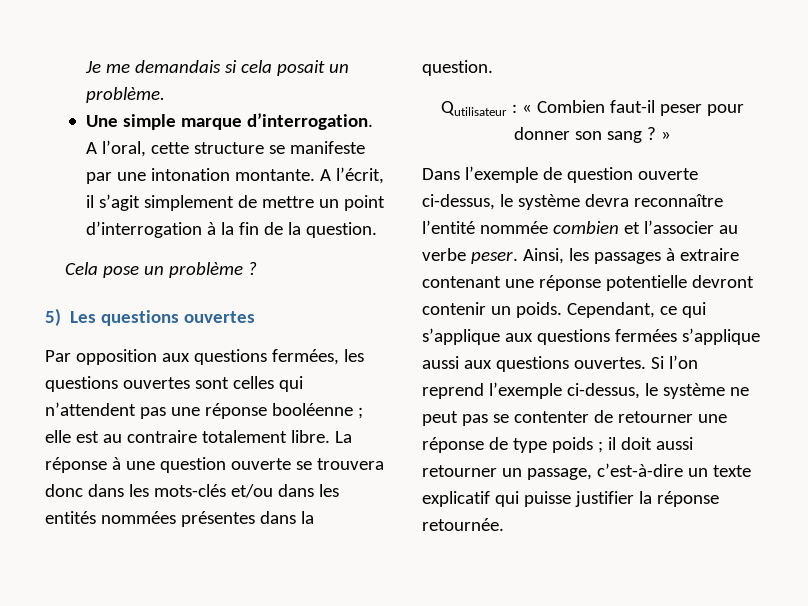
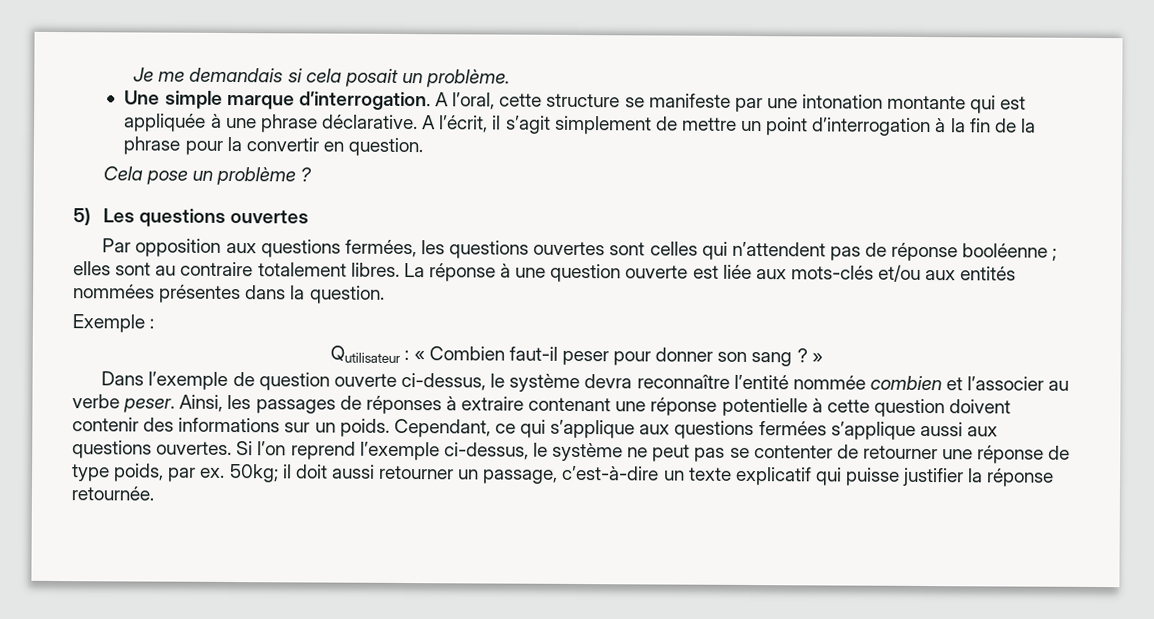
[234,169,315,181] montante. -> [887,95,1027,114] [124,113,418,133] montante qui est appliquée à une phrase déclarative.
(301, 228) none -> [123,136,344,155] phrase pour la convertir en
[170,407,200,416] une -> [865,242,888,257] de
[45,430,99,443] elle est -> [73,261,152,276] elles sont
[290,430,330,443] libre. -> [350,262,400,277] libres.
[295,458,384,470] [45,484,339,498] se trouvera donc dans les mots-clés et/ou dans les -> [692,264,957,282] est liée aux mots-clés et/ou aux
(493, 68) none -> [72,314,155,333] // Exemple :
(661, 258) none -> [339,395,442,415] de réponses
[691,275,754,288] [422,302,486,315] devront contenir -> [811,398,1012,418] [72,417,311,433] à cette question doivent contenir des informations sur
[551,437,603,453] poids ; -> [114,463,279,483] poids, par ex. 50kg;

